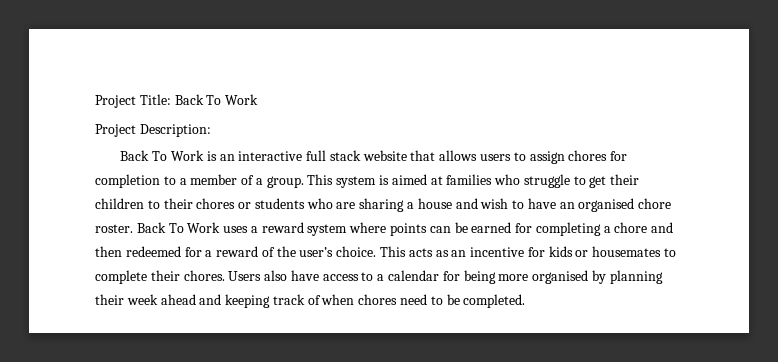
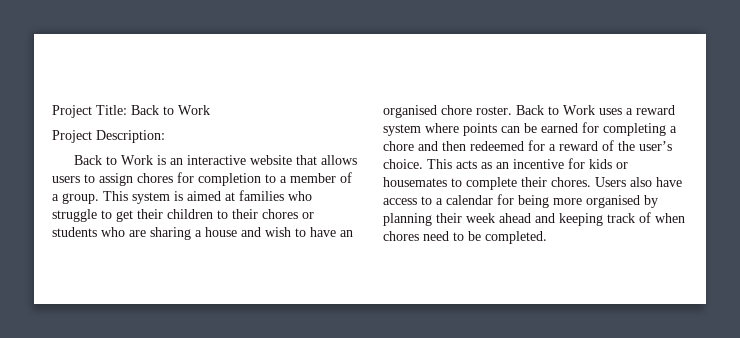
[206,95,222,105] To -> [163,106,174,115] to
[152,151,168,161] To -> [105,156,117,165] to
[306,150,361,161] full stack -> (246, 160) none
[168,223,184,233] To -> [548,106,559,115] to

